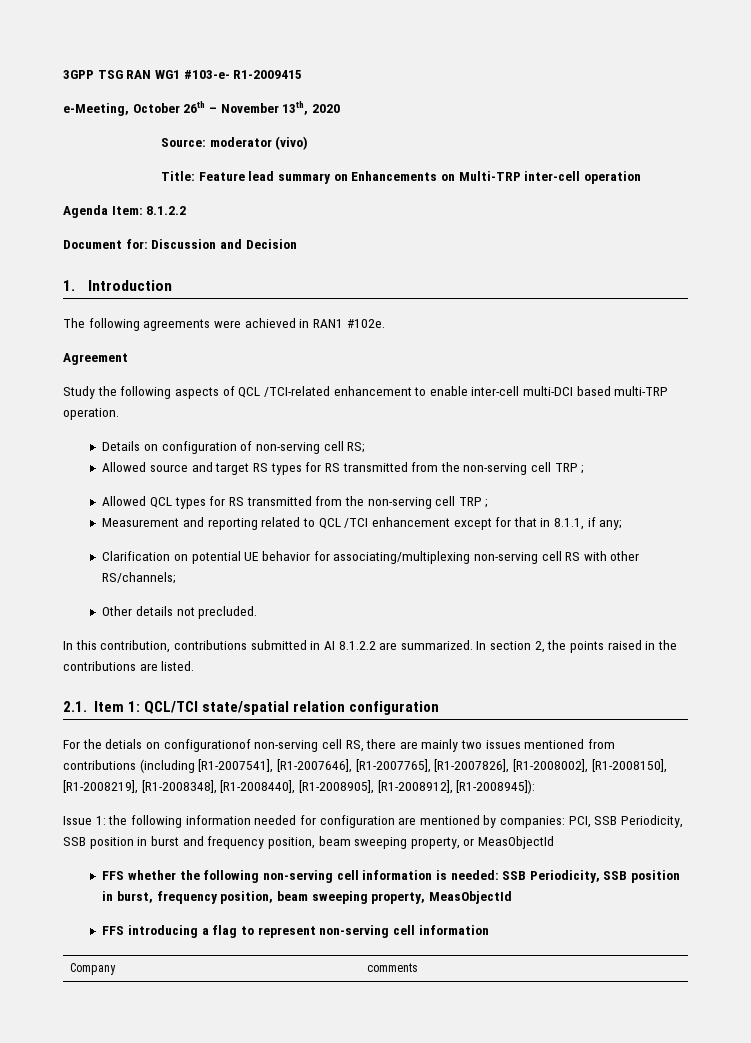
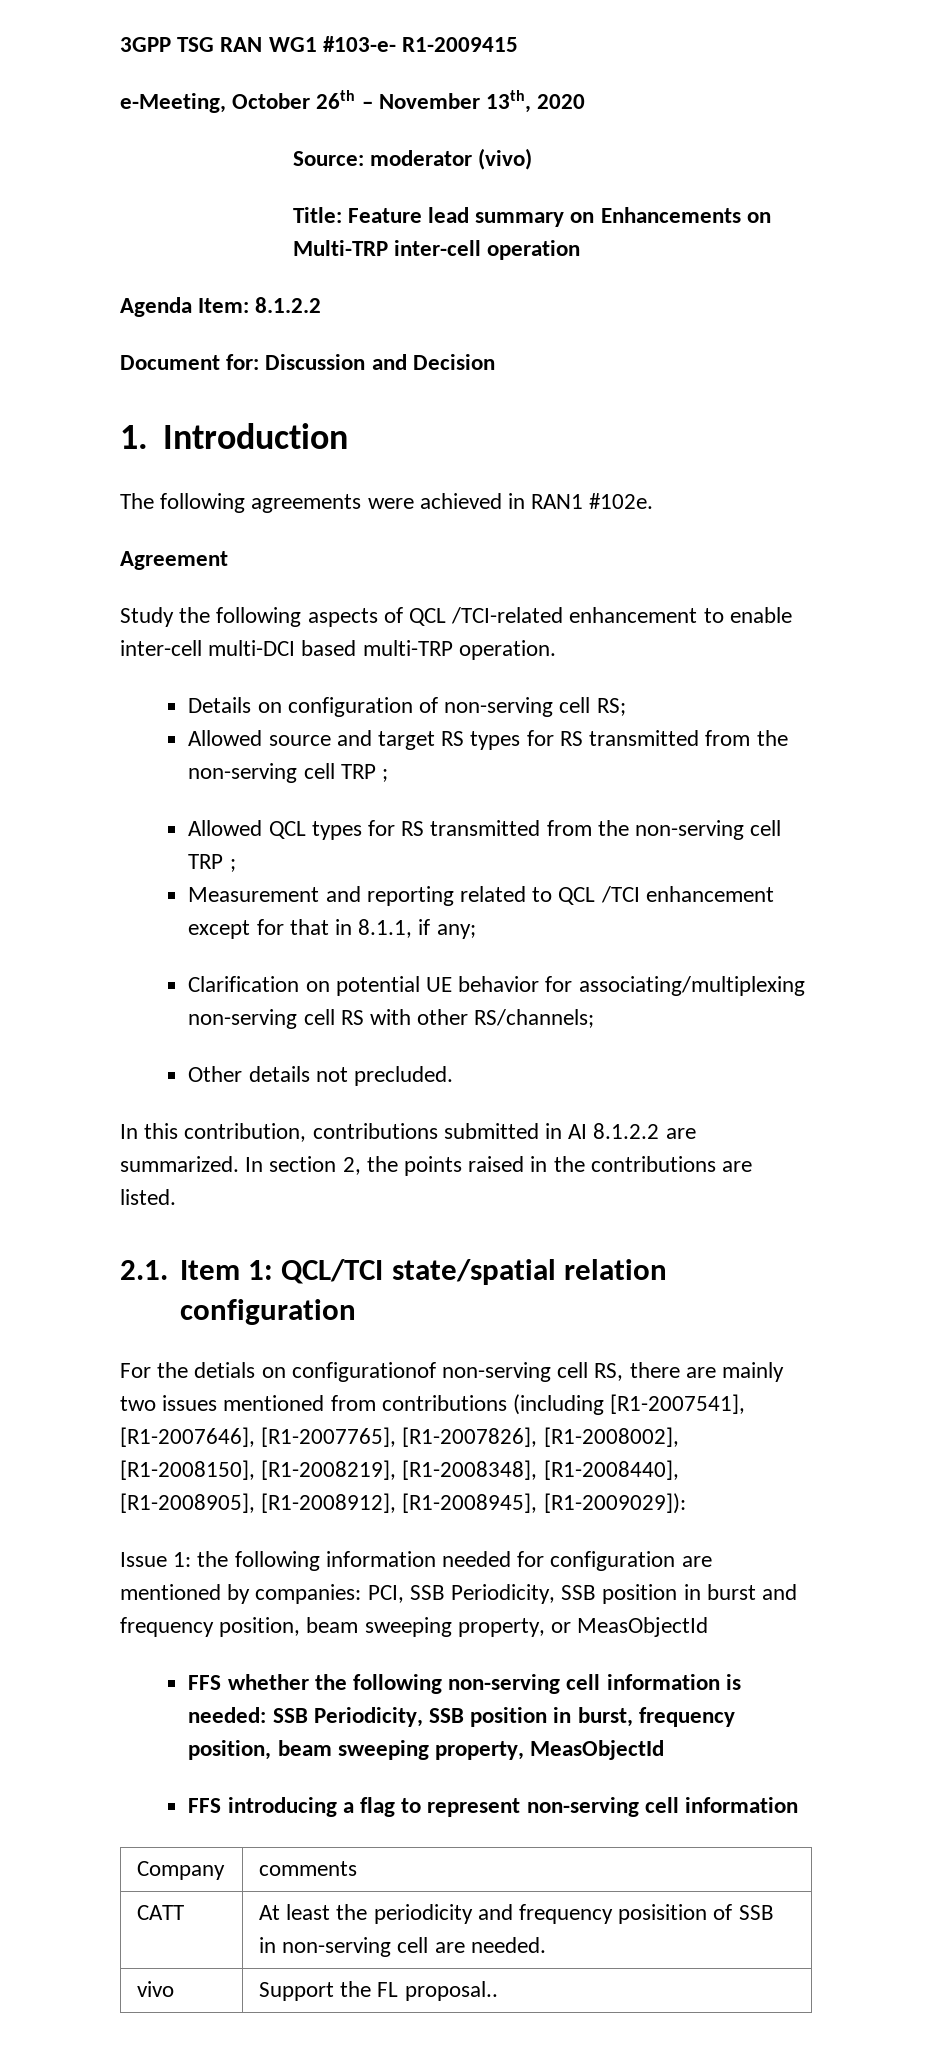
[456,780,536,794] [R1-2008945]): -> [402,1493,686,1514] [R1-2008945], [R1-2009029]):
(418, 967) none -> [137,1905,185,1920] [259,1904,774,1924] [259,1937,546,1957] [137,1981,175,1997] [259,1981,498,2001] // CATT | At least the periodicity and frequency posisition of SSB in non-serving cell are needed. // vivo | Support the FL proposal..

